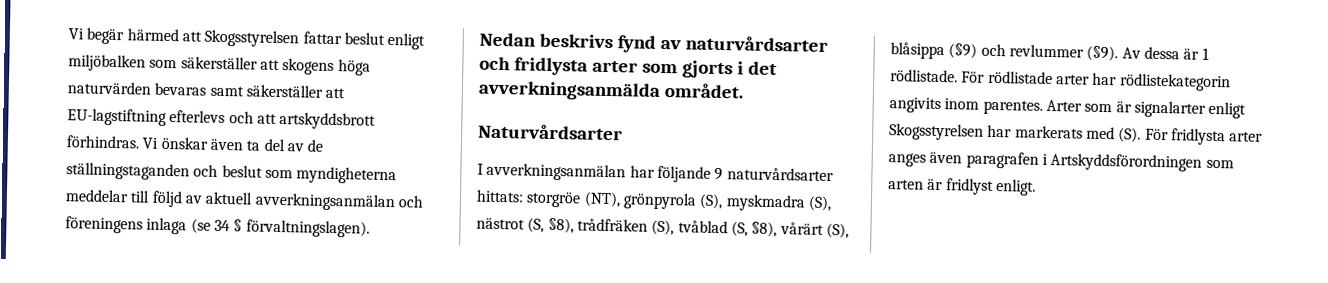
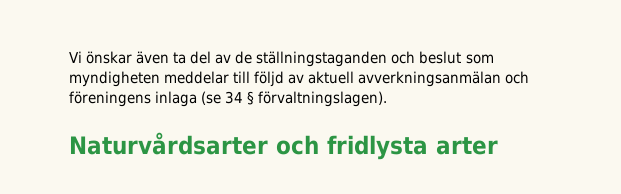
[68,27,426,50] [68,54,371,76] [67,81,346,99] [67,108,377,130] [66,135,159,149] Vi begär härmed att Skogsstyrelsen fattar beslut enligt miljöbalken som säkerställer att skogens höga naturvärden bevaras samt säkerställer att EU-lagstiftning efterlevs och att artskyddsbrott förhindras. Vi -> [69,51,82,63] Vi
[296,166,398,185] myndigheterna -> [69,71,160,87] myndigheten
[479,32,828,53] [479,56,777,79] [478,80,744,101] [478,123,623,141] [477,162,834,183] [476,189,832,212] [476,217,849,239] [890,42,1209,62] [890,69,1231,92] [889,97,1247,119] [889,123,1264,146] [888,151,1234,172] [888,178,1036,196] Nedan beskrivs fynd av naturvårdsarter och fridlysta arter som gjorts i det avverkningsanmälda området. // Naturvårdsarter // I avverkningsanmälan har följande 9 naturvårdsarter hittats: storgröe (NT), grönpyrola (S), myskmadra (S), nästrot (S, §8), trådfräken (S), tvåblad (S, §8), vårärt (S), blåsippa (§9) och revlummer (§9). Av dessa är 1 rödlistade. För rödlistade arter har rödlistekategorin angivits inom parentes. Arter som är signalarter enligt Skogsstyrelsen har markerats med (S). För fridlysta arter anges även paragrafen i Artskyddsförordningen som arten är fridlyst enligt. -> [69,132,498,160] Naturvårdsarter och fridlysta arter

